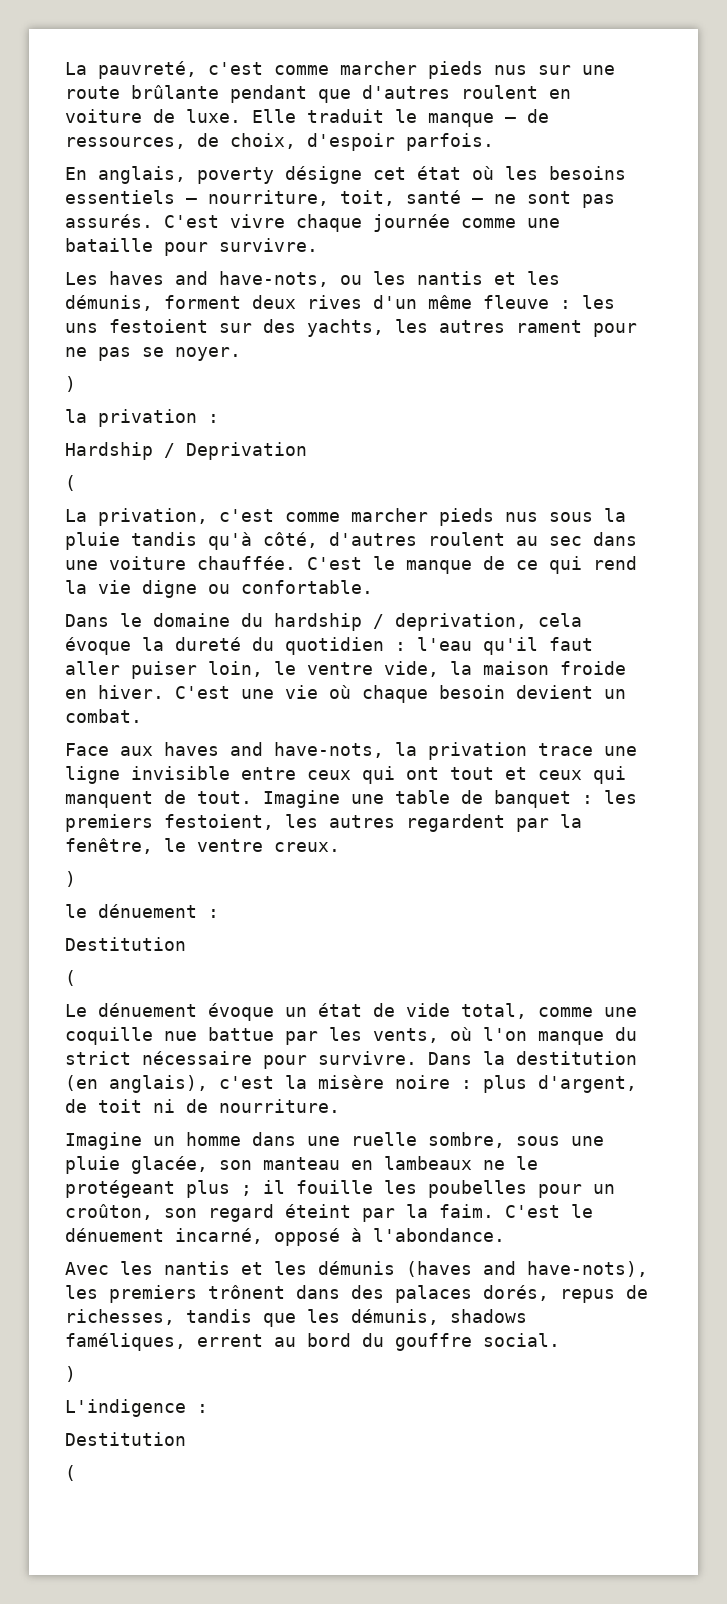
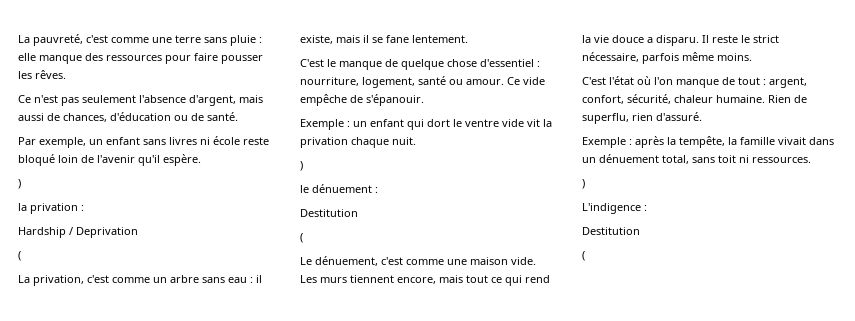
[340,61,615,79] [65,85,571,103] [65,109,549,127] [65,133,494,151] [65,166,626,184] [65,190,615,208] [65,214,560,232] [65,238,318,256] [65,271,560,287] [65,295,615,311] [65,319,637,337] [65,347,241,361] marcher pieds nus sur une route brûlante pendant que d'autres roulent en voiture de luxe. Elle traduit le manque — de ressources, de choix, d'espoir parfois. // En anglais, poverty désigne cet état où les besoins essentiels — nourriture, toit, santé — ne sont pas assurés. C'est vivre chaque journée comme une bataille pour survivre. // Les haves and have-nots, ou les nantis et les démunis, forment deux rives d'un même fleuve : les uns festoient sur des yachts, les autres rament pour ne pas se noyer. -> [152,35,262,46] [18,53,263,64] [18,70,66,79] [18,95,263,106] [18,112,238,122] [18,136,269,148] [18,154,201,166] une terre sans pluie : elle manque des ressources pour faire pousser les rêves. // Ce n'est pas seulement l'absence d'argent, mais aussi de chances, d'éducation ou de santé. // Par exemple, un enfant sans livres ni école reste bloqué loin de l'avenir qu'il espère.
[351,508,626,526] [65,532,637,550] [65,556,637,574] [65,580,373,598] [65,613,582,631] [65,637,593,655] [65,661,626,679] [65,685,626,703] [65,709,142,723] [65,742,637,760] [65,766,626,784] [65,790,637,808] [65,814,582,832] [65,838,340,854] marcher pieds nus sous la pluie tandis qu'à côté, d'autres roulent au sec dans une voiture chauffée. C'est le manque de ce qui rend la vie digne ou confortable. // Dans le domaine du hardship / deprivation, cela évoque la dureté du quotidien : l'eau qu'il faut aller puiser loin, le ventre vide, la maison froide en hiver. C'est une vie où chaque besoin devient un combat. // Face aux haves and have-nots, la privation trace une ligne invisible entre ceux qui ont tout et ceux qui manquent de tout. Imagine une table de banquet : les premiers festoient, les autres regardent par la fenêtre, le ventre creux. -> [153,275,262,283] [300,35,468,44] [300,59,540,70] [300,76,545,88] [300,94,424,106] [300,119,552,130] [300,137,416,148] un arbre sans eau : il existe, mais il se fane lentement. // C'est le manque de quelque chose d'essentiel : nourriture, logement, santé ou amour. Ce vide empêche de s'épanouir. // Exemple : un enfant qui dort le ventre vide vit la privation chaque nuit.
[98,1003,637,1021] [65,1027,637,1045] [65,1051,637,1069] [65,1075,637,1093] [65,1099,340,1113] [65,1132,604,1150] [65,1156,538,1174] [65,1180,615,1198] [65,1204,593,1222] [65,1228,505,1246] [65,1261,648,1277] [65,1285,648,1303] [65,1309,527,1327] [65,1333,560,1351] dénuement évoque un état de vide total, comme une coquille nue battue par les vents, où l'on manque du strict nécessaire pour survivre. Dans la destitution (en anglais), c'est la misère noire : plus d'argent, de toit ni de nourriture. // Imagine un homme dans une ruelle sombre, sous une pluie glacée, son manteau en lambeaux ne le protégeant plus ; il fouille les poubelles pour un croûton, son regard éteint par la faim. C'est le dénuement incarné, opposé à l'abondance. // Avec les nantis et les démunis (haves and have-nots), les premiers trônent dans des palaces dorés, repus de richesses, tandis que les démunis, shadows faméliques, errent au bord du gouffre social. -> [315,256,536,266] [300,275,550,286] [582,35,779,46] [582,52,752,64] [582,76,807,88] [582,94,807,104] [582,112,702,124] [582,136,834,148] [582,154,811,164] dénuement, c'est comme une maison vide. Les murs tiennent encore, mais tout ce qui rend la vie douce a disparu. Il reste le strict nécessaire, parfois même moins. // C'est l'état où l'on manque de tout : argent, confort, sécurité, chaleur humaine. Rien de superflu, rien d'assuré. // Exemple : après la tempête, la famille vivait dans un dénuement total, sans toit ni ressources.

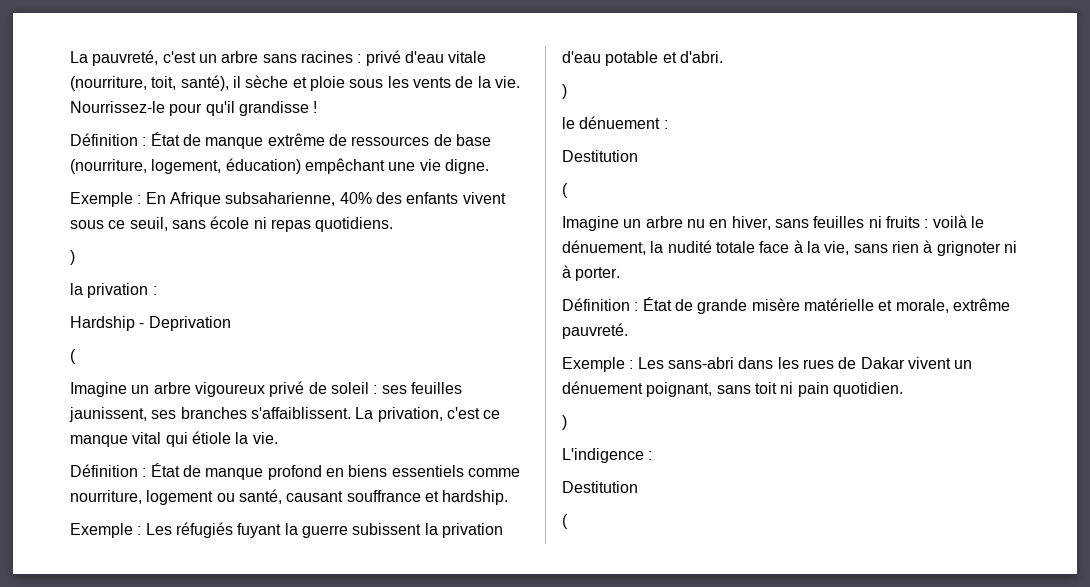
[111,35,262,46] [18,53,263,64] [18,70,66,79] [18,95,263,106] [18,112,238,122] [18,136,269,148] [18,154,201,166] comme une terre sans pluie : elle manque des ressources pour faire pousser les rêves. // Ce n'est pas seulement l'absence d'argent, mais aussi de chances, d'éducation ou de santé. // Par exemple, un enfant sans livres ni école reste bloqué loin de l'avenir qu'il espère. -> [198,50,487,66] [70,75,520,91] [70,101,318,116] [70,132,491,149] [70,158,489,174] [70,192,506,207] [70,216,394,232] un arbre sans racines : privé d'eau vitale (nourriture, toit, santé), il sèche et ploie sous les vents de la vie. Nourrissez-le pour qu'il grandisse ! // Définition : État de manque extrême de ressources de base (nourriture, logement, éducation) empêchant une vie digne. // Exemple : En Afrique subsaharienne, 40% des enfants vivent sous ce seuil, sans école ni repas quotidiens.
[69,227,73,235] / -> [139,323,145,328] -
[18,275,262,286] [300,35,468,44] [300,59,540,70] [300,76,545,88] [300,94,424,106] [300,119,552,130] [300,137,416,148] La privation, c'est comme un arbre sans eau : il existe, mais il se fane lentement. // C'est le manque de quelque chose d'essentiel : nourriture, logement, santé ou amour. Ce vide empêche de s'épanouir. // Exemple : un enfant qui dort le ventre vide vit la privation chaque nuit. -> [70,381,462,397] [69,407,501,422] [70,431,278,447] [70,463,520,480] [70,489,509,505] [70,522,503,538] [562,51,723,66] Imagine un arbre vigoureux privé de soleil : ses feuilles jaunissent, ses branches s'affaiblissent. La privation, c'est ce manque vital qui étiole la vie. // Définition : État de manque profond en biens essentiels comme nourriture, logement ou santé, causant souffrance et hardship. // Exemple : Les réfugiés fuyant la guerre subissent la privation d'eau potable et d'abri.
[300,256,536,266] [300,275,550,286] [582,35,779,46] [582,52,752,64] [582,76,807,88] [582,94,807,104] [582,112,702,124] [582,136,834,148] Le dénuement, c'est comme une maison vide. Les murs tiennent encore, mais tout ce qui rend la vie douce a disparu. Il reste le strict nécessaire, parfois même moins. // C'est l'état où l'on manque de tout : argent, confort, sécurité, chaleur humaine. Rien de superflu, rien d'assuré. // Exemple : après la tempête, la famille vivait dans -> [562,215,984,231] [562,240,1017,256] [562,265,621,281] [562,297,1010,314] [562,323,628,339] [562,357,951,372] Imagine un arbre nu en hiver, sans feuilles ni fruits : voilà le dénuement, la nudité totale face à la vie, sans rien à grignoter ni à porter. // Définition : État de grande misère matérielle et morale, extrême pauvreté. // Exemple : Les sans-abri dans les rues de Dakar vivent
[662,155,689,164] total, -> [646,382,713,397] poignant,
[752,157,811,163] ressources. -> [797,382,903,397] pain quotidien.

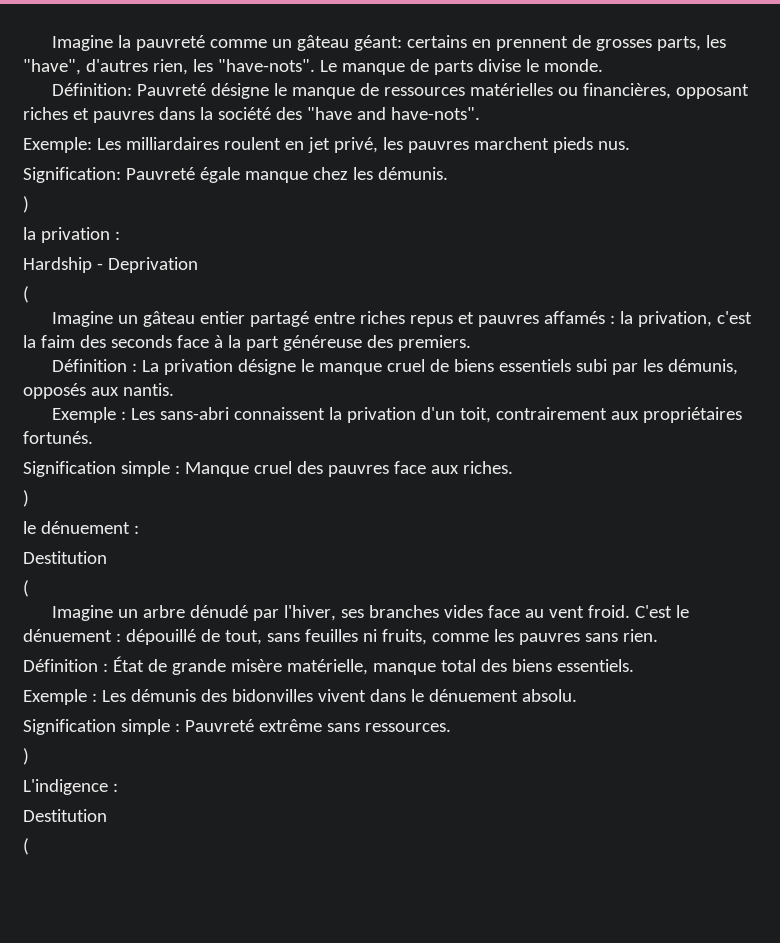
[70,50,487,66] [70,75,520,91] [70,101,318,116] [70,132,491,149] [70,158,489,174] [70,192,506,207] [70,216,394,232] La pauvreté, c'est un arbre sans racines : privé d'eau vitale (nourriture, toit, santé), il sèche et ploie sous les vents de la vie. Nourrissez-le pour qu'il grandisse ! // Définition : État de manque extrême de ressources de base (nourriture, logement, éducation) empêchant une vie digne. // Exemple : En Afrique subsaharienne, 40% des enfants vivent sous ce seuil, sans école ni repas quotidiens. -> [51,35,726,51] [23,59,603,75] [51,83,749,99] [23,107,480,123] [23,137,630,153] [23,167,448,183] Imagine la pauvreté comme un gâteau géant: certains en prennent de grosses parts, les "have", d'autres rien, les "have-nots". Le manque de parts divise le monde. // Définition: Pauvreté désigne le manque de ressources matérielles ou financières, opposant riches et pauvres dans la société des "have and have-nots". // Exemple: Les milliardaires roulent en jet privé, les pauvres marchent pieds nus. // Signification: Pauvreté égale manque chez les démunis.
[153,381,462,397] [69,407,501,422] [70,431,278,447] [70,463,520,480] [70,489,509,505] [70,522,503,538] [562,51,723,66] arbre vigoureux privé de soleil : ses feuilles jaunissent, ses branches s'affaiblissent. La privation, c'est ce manque vital qui étiole la vie. // Définition : État de manque profond en biens essentiels comme nourriture, logement ou santé, causant souffrance et hardship. // Exemple : Les réfugiés fuyant la guerre subissent la privation d'eau potable et d'abri. -> [142,311,752,327] [23,335,471,351] [51,359,738,375] [23,383,174,399] [51,407,742,423] [23,431,93,444] [23,461,513,477] gâteau entier partagé entre riches repus et pauvres affamés : la privation, c'est la faim des seconds face à la part généreuse des premiers. // Définition : La privation désigne le manque cruel de biens essentiels subi par les démunis, opposés aux nantis. // Exemple : Les sans-abri connaissent la privation d'un toit, contrairement aux propriétaires fortunés. // Signification simple : Manque cruel des pauvres face aux riches.
[686,215,984,230] [562,240,1017,256] [562,265,621,281] nu en hiver, sans feuilles ni fruits : voilà le dénuement, la nudité totale face à la vie, sans rien à grignoter ni à porter. -> [189,605,689,621] [23,629,658,645] dénudé par l'hiver, ses branches vides face au vent froid. C'est le dénuement : dépouillé de tout, sans feuilles ni fruits, comme les pauvres sans rien.
[803,298,1010,313] [562,323,628,339] [562,357,973,372] [562,381,903,397] matérielle et morale, extrême pauvreté. // Exemple : Les sans-abri dans les rues de Dakar vivent un dénuement poignant, sans toit ni pain quotidien. -> [286,659,634,675] [23,689,577,705] [23,719,451,735] matérielle, manque total des biens essentiels. // Exemple : Les démunis des bidonvilles vivent dans le dénuement absolu. // Signification simple : Pauvreté extrême sans ressources.

